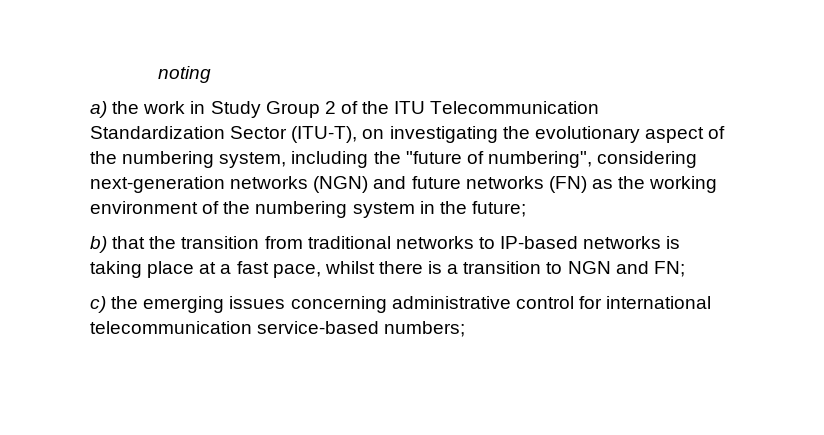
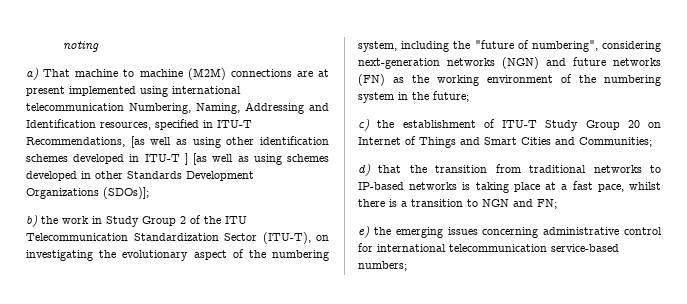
(107, 109) none -> [43,68,329,80] [26,86,241,97] [26,102,329,114] [26,119,252,130] [26,136,329,148] [26,153,330,165] [26,171,254,181] [26,187,149,199] [26,215,38,227] That machine to machine (M2M) connections are at present implemented using international telecommunication Numbering, Naming, Addressing and Identification resources, specified in ITU-T Recommendations, [as well as using other identification schemes developed in ITU-T ] [as well as using schemes developed in other Standards Development Organizations (SDOs)]; // b)
[90,236,107,253] b) -> [358,119,661,131] [358,136,652,148] [358,164,371,176] c) the establishment of ITU-T Study Group 20 on Internet of Things and Smart Cities and Communities; // d)
[90,296,106,313] c) -> [358,226,370,238] e)

